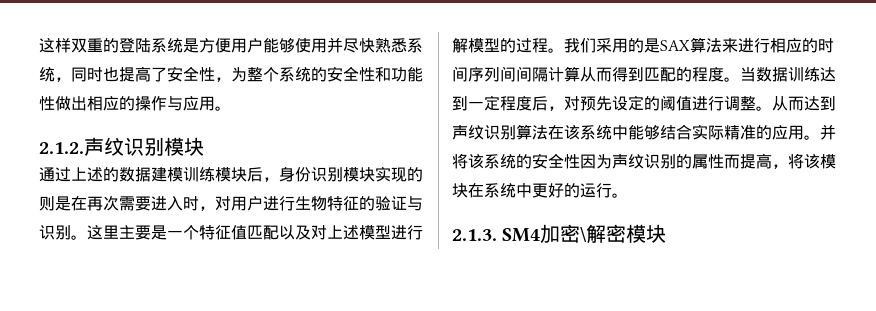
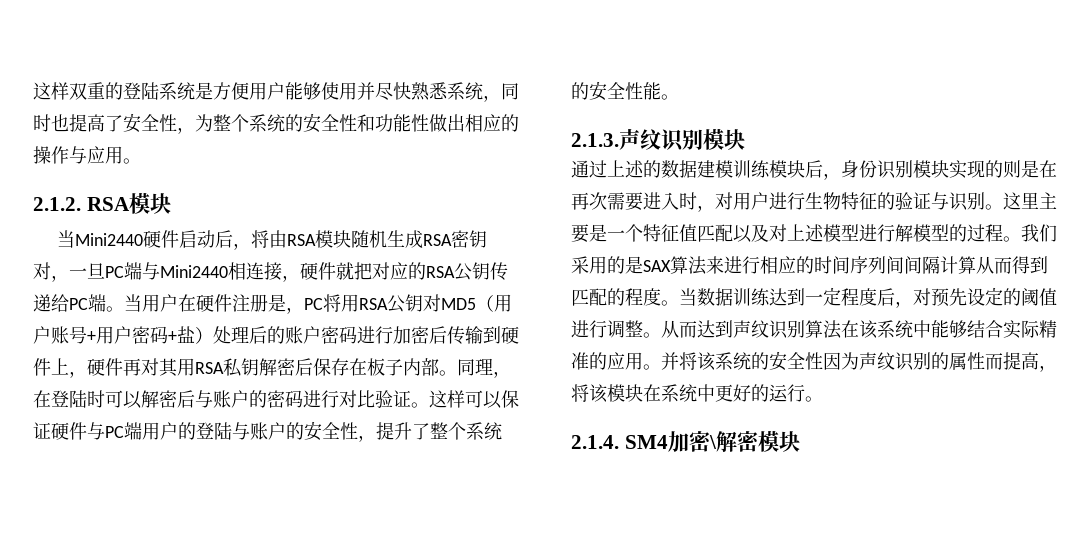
(84, 148) none -> [86,193,171,214] [57,230,488,250] [33,262,508,282] [33,294,512,314] [33,326,519,345] [33,358,511,378] [33,390,519,409] [33,421,502,442] [571,81,679,101] [571,133,619,147] RSA模块 // 当Mini2440硬件启动后，将由RSA模块随机生成RSA密钥对，一旦PC端与Mini2440相连接，硬件就把对应的RSA公钥传递给PC端。当用户在硬件注册是，PC将用RSA公钥对MD5（用户账号+用户密码+盐）处理后的账户密码进行加密后传输到硬件上，硬件再对其用RSA私钥解密后保存在板子内部。同理，在登陆时可以解密后与账户的密码进行对比验证。这样可以保证硬件与PC端用户的登陆与账户的安全性，提升了整个系统的安全性能。 // 2.1.3.
[452,229,497,241] 2.1.3. -> [571,435,619,449] 2.1.4.

